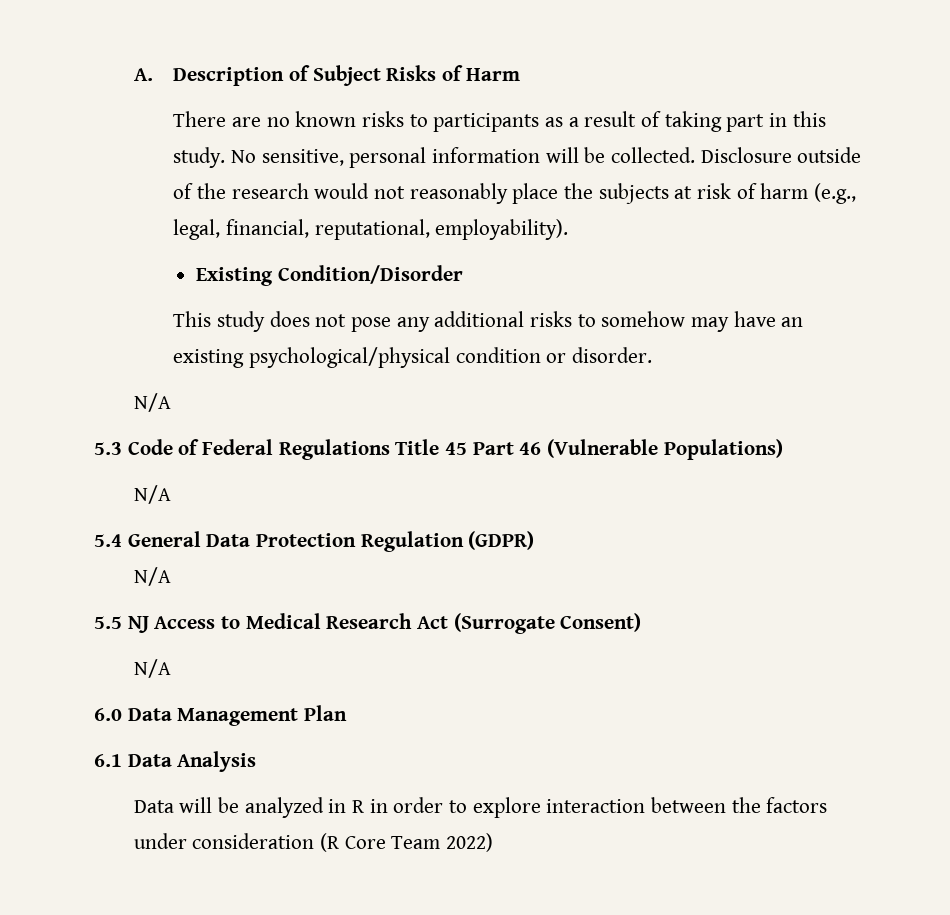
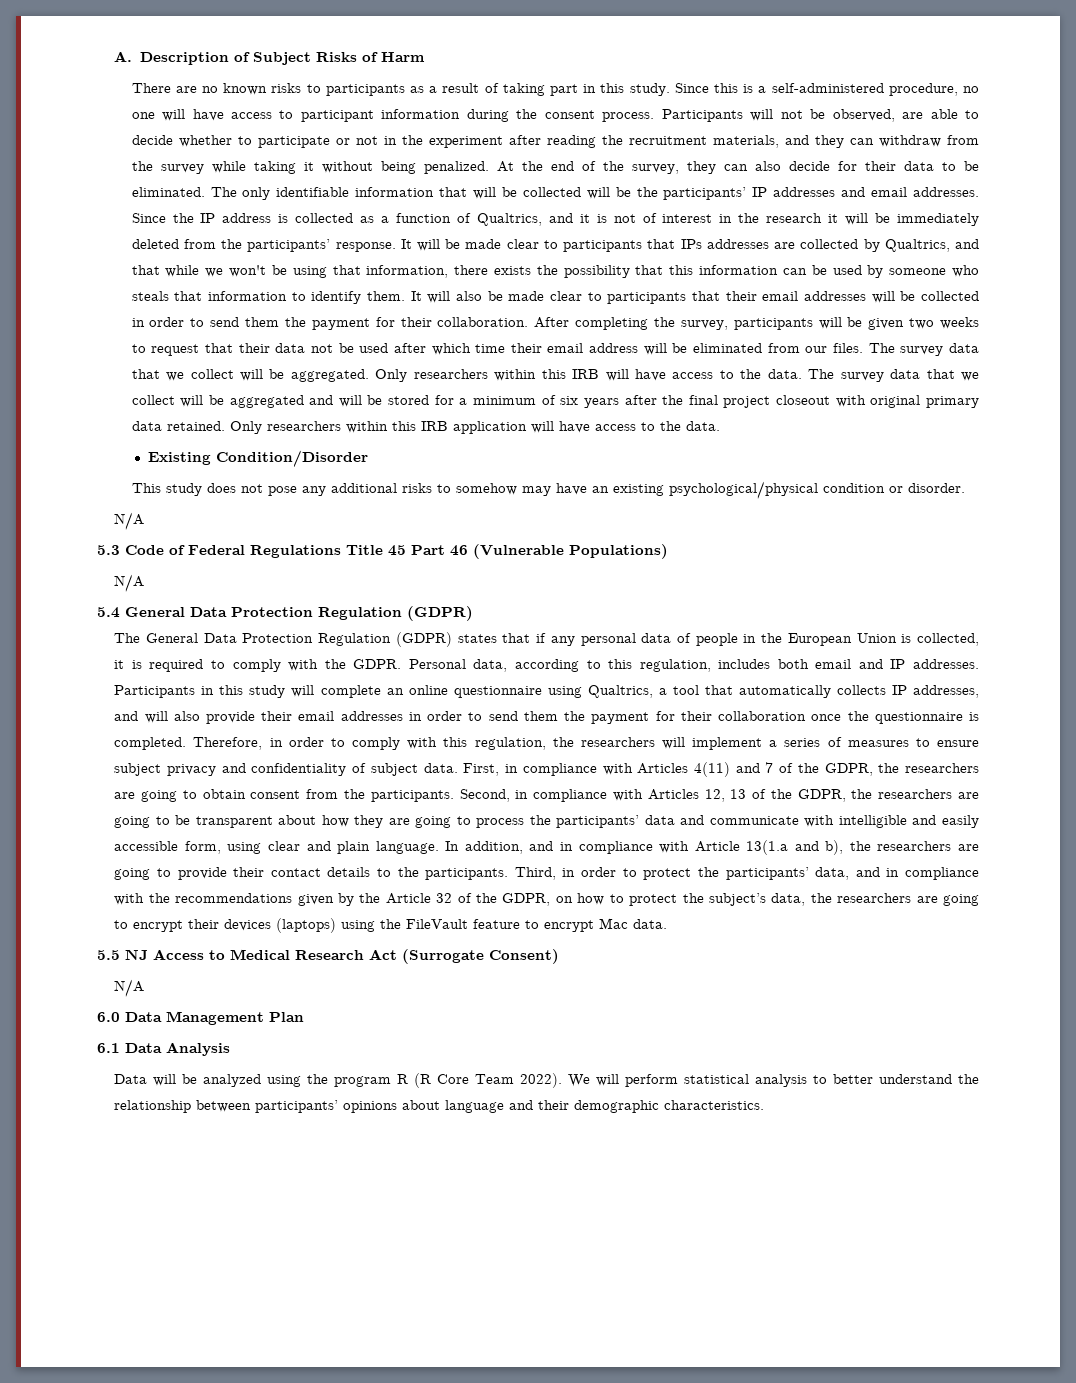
[230,147,862,168] [173,183,856,204] [173,219,569,240] No sensitive, personal information will be collected. Disclosure outside of the research would not reasonably place the subjects at risk of harm (e.g., legal, financial, reputational, employability). -> [674,83,980,96] [131,109,980,122] [131,135,980,148] [131,161,979,174] [131,187,979,200] [131,213,980,226] [131,239,980,252] [131,265,979,278] [131,291,980,304] [131,317,979,330] [131,343,980,356] [131,369,980,382] [131,395,979,408] [131,421,720,434] Since this is a self-administered procedure, no one will have access to participant information during the consent process. Participants will not be observed, are able to decide whether to participate or not in the experiment after reading the recruitment materials, and they can withdraw from the survey while taking it without being penalized. At the end of the survey, they can also decide for their data to be eliminated. The only identifiable information that will be collected will be the participants’ IP addresses and email addresses. Since the IP address is collected as a function of Qualtrics, and it is not of interest in the research it will be immediately deleted from the participants’ response. It will be made clear to participants that IPs addresses are collected by Qualtrics, and that while we won't be using that information, there exists the possibility that this information can be used by someone who steals that information to identify them. It will also be made clear to participants that their email addresses will be collected in order to send them the payment for their collaboration. After completing the survey, participants will be given two weeks to request that their data not be used after which time their email address will be eliminated from our files. The survey data that we collect will be aggregated. Only researchers within this IRB will have access to the data. The survey data that we collect will be aggregated and will be stored for a minimum of six years after the final project closeout with original primary data retained. Only researchers within this IRB application will have access to the data.
[133,567,171,586] N/A -> [114,632,980,647] [114,659,980,672] [114,685,979,698] [114,711,979,724] [114,737,979,750] [114,762,980,777] [114,789,980,802] [114,815,980,828] [114,840,980,855] [114,867,979,880] [114,893,980,906] [114,918,668,933] The General Data Protection Regulation (GDPR) states that if any personal data of people in the European Union is collected, it is required to comply with the GDPR. Personal data, according to this regulation, includes both email and IP addresses. Participants in this study will complete an online questionnaire using Qualtrics, a tool that automatically collects IP addresses, and will also provide their email addresses in order to send them the payment for their collaboration once the questionnaire is completed. Therefore, in order to comply with this regulation, the researchers will implement a series of measures to ensure subject privacy and confidentiality of subject data. First, in compliance with Articles 4(11) and 7 of the GDPR, the researchers are going to obtain consent from the participants. Second, in compliance with Articles 12, 13 of the GDPR, the researchers are going to be transparent about how they are going to process the participants’ data and communicate with intelligible and easily accessible form, using clear and plain language. In addition, and in compliance with Article 13(1.a and b), the researchers are going to provide their contact details to the participants. Third, in order to protect the participants’ data, and in compliance with the recommendations given by the Article 32 of the GDPR, on how to protect the subject’s data, the researchers are going to encrypt their devices (laptops) using the FileVault feature to encrypt Mac data.
[328,797,828,818] [133,833,493,852] in R in order to explore interaction between the factors under consideration (R Core Team 2022) -> [267,1073,979,1088] [114,1100,765,1113] using the program R (R Core Team 2022). We will perform statistical analysis to better understand the relationship between participants’ opinions about language and their demographic characteristics.

